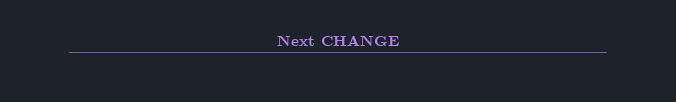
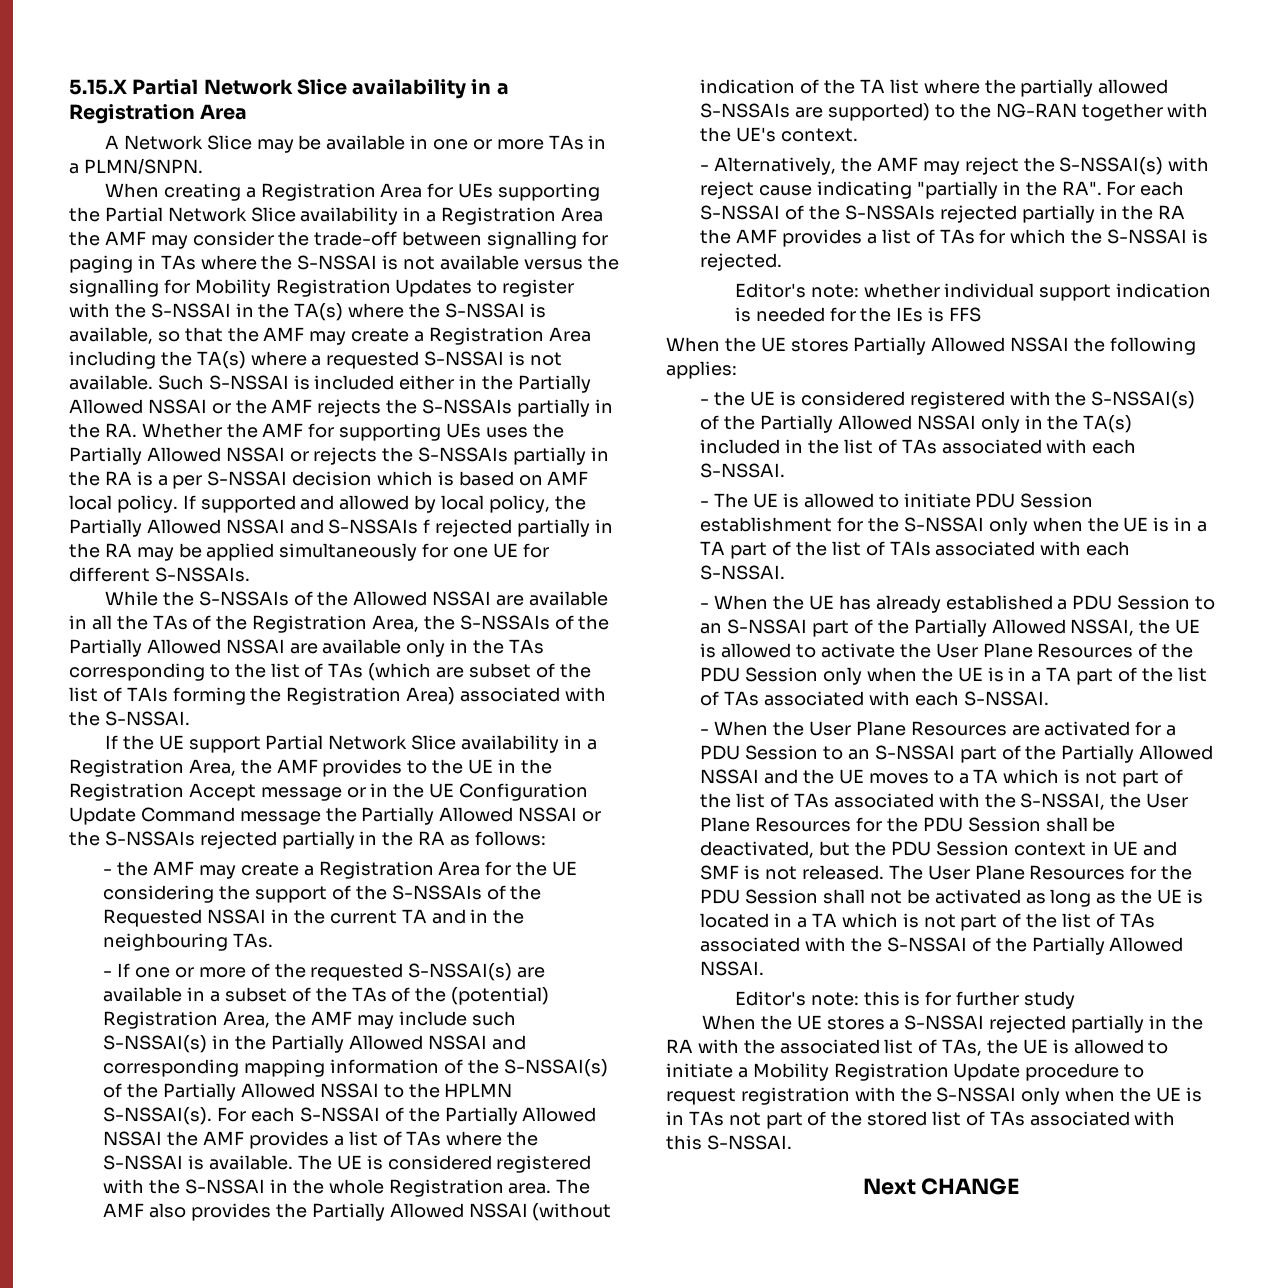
(277, 40) none -> [69,79,509,99] [69,104,248,124] [104,135,607,153] [69,158,203,175] [104,183,600,201] [69,207,603,225] [69,231,608,249] [69,255,619,273] [69,279,575,297] [69,303,546,321] [69,327,591,345] [69,351,562,369] [69,375,591,393] [69,399,613,417] [69,423,564,441] [69,447,609,465] [69,471,589,489] [69,495,586,513] [69,519,613,537] [69,543,549,561] [69,567,250,582] [104,591,608,606] [69,615,610,633] [69,639,544,657] [69,663,591,681] [69,687,606,705] [69,711,190,726] [104,735,597,753] [69,759,552,777] [69,783,589,801] [69,807,602,825] [69,831,546,849] [103,861,578,879] [103,885,542,903] [103,909,525,927] [103,933,274,951] [103,963,546,981] [103,987,550,1005] [103,1011,516,1029] [103,1035,526,1053] [103,1059,608,1077] [103,1083,513,1101] [103,1107,597,1125] [103,1131,539,1149] [103,1155,592,1173] [103,1179,591,1197] [103,1203,612,1221] [700,79,1169,97] [700,103,1209,121] [700,127,859,142] [700,157,1210,175] [700,181,1185,199] [700,205,1186,223] [700,229,1208,247] [700,253,783,271] [734,283,1212,301] [734,307,981,322] [666,337,1196,355] [666,361,737,379] [700,391,1196,409] [700,415,1133,433] [700,439,1137,454] [700,463,786,478] [700,493,1094,508] [700,517,1208,535] [700,541,1131,559] [700,565,786,580] [700,595,1216,613] [700,619,1201,637] [700,643,1194,658] [700,667,1207,685] [700,691,1049,706] [700,721,1177,736] [700,745,1214,763] [700,769,1183,787] [700,793,1189,810] [700,817,1116,832] [700,841,1178,858] [700,865,1193,880] [700,889,1203,907] [700,913,1155,931] [700,937,1184,955] [700,961,765,976] [734,991,1075,1009] [701,1015,1203,1033] [666,1039,1169,1056] [666,1063,1145,1081] [666,1087,1202,1105] [666,1111,1176,1129] [666,1135,792,1150] 5.15.X Partial Network Slice availability in a Registration Area // A Network Slice may be available in one or more TAs in a PLMN/SNPN. // When creating a Registration Area for UEs supporting the Partial Network Slice availability in a Registration Area the AMF may consider the trade-off between signalling for paging in TAs where the S-NSSAI is not available versus the signalling for Mobility Registration Updates to register with the S-NSSAI in the TA(s) where the S-NSSAI is available, so that the AMF may create a Registration Area including the TA(s) where a requested S-NSSAI is not available. Such S-NSSAI is included either in the Partially Allowed NSSAI or the AMF rejects the S-NSSAIs partially in the RA. Whether the AMF for supporting UEs uses the Partially Allowed NSSAI or rejects the S-NSSAIs partially in the RA is a per S-NSSAI decision which is based on AMF local policy. If supported and allowed by local policy, the Partially Allowed NSSAI and S-NSSAIs f rejected partially in the RA may be applied simultaneously for one UE for different S-NSSAIs. // While the S-NSSAIs of the Allowed NSSAI are available in all the TAs of the Registration Area, the S-NSSAIs of the Partially Allowed NSSAI are available only in the TAs corresponding to the list of TAs (which are subset of the list of TAIs forming the Registration Area) associated with the S-NSSAI. // If the UE support Partial Network Slice availability in a Registration Area, the AMF provides to the UE in the Registration Accept message or in the UE Configuration Update Command message the Partially Allowed NSSAI or the S-NSSAIs rejected partially in the RA as follows: // - the AMF may create a Registration Area for the UE considering the support of the S-NSSAIs of the Requested NSSAI in the current TA and in the neighbouring TAs. // - If one or more of the requested S-NSSAI(s) are available in a subset of the TAs of the (potential) Registration Area, the AMF may include such S-NSSAI(s) in the Partially Allowed NSSAI and corresponding mapping information of the S-NSSAI(s) of the Partially Allowed NSSAI to the HPLMN S-NSSAI(s). For each S-NSSAI of the Partially Allowed NSSAI the AMF provides a list of TAs where the S-NSSAI is available. The UE is considered registered with the S-NSSAI in the whole Registration area. The AMF also provides the Partially Allowed NSSAI (without indication of the TA list where the partially allowed S-NSSAIs are supported) to the NG-RAN together with the UE's context. // - Alternatively, the AMF may reject the S-NSSAI(s) with reject cause indicating "partially in the RA". For each S-NSSAI of the S-NSSAIs rejected partially in the RA the AMF provides a list of TAs for which the S-NSSAI is rejected. // Editor's note: whether individual support indication is needed for the IEs is FFS // When the UE stores Partially Allowed NSSAI the following applies: // - the UE is considered registered with the S-NSSAI(s) of the Partially Allowed NSSAI only in the TA(s) included in the list of TAs associated with each S-NSSAI. // - The UE is allowed to initiate PDU Session establishment for the S-NSSAI only when the UE is in a TA part of the list of TAIs associated with each S-NSSAI. // - When the UE has already established a PDU Session to an S-NSSAI part of the Partially Allowed NSSAI, the UE is allowed to activate the User Plane Resources of the PDU Session only when the UE is in a TA part of the list of TAs associated with each S-NSSAI. // - When the User Plane Resources are activated for a PDU Session to an S-NSSAI part of the Partially Allowed NSSAI and the UE moves to a TA which is not part of the list of TAs associated with the S-NSSAI, the User Plane Resources for the PDU Session shall be deactivated, but the PDU Session context in UE and SMF is not released. The User Plane Resources for the PDU Session shall not be activated as long as the UE is located in a TA which is not part of the list of TAs associated with the S-NSSAI of the Partially Allowed NSSAI. // Editor's note: this is for further study // When the UE stores a S-NSSAI rejected partially in the RA with the associated list of TAs, the UE is allowed to initiate a Mobility Registration Update procedure to request registration with the S-NSSAI only when the UE is in TAs not part of the stored list of TAs associated with this S-NSSAI. //

